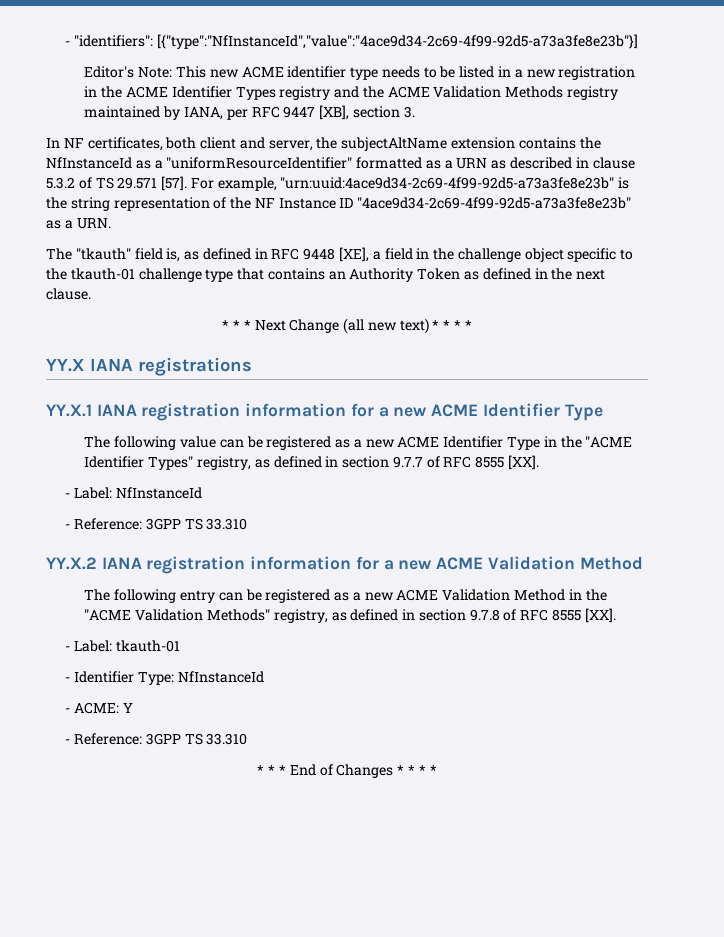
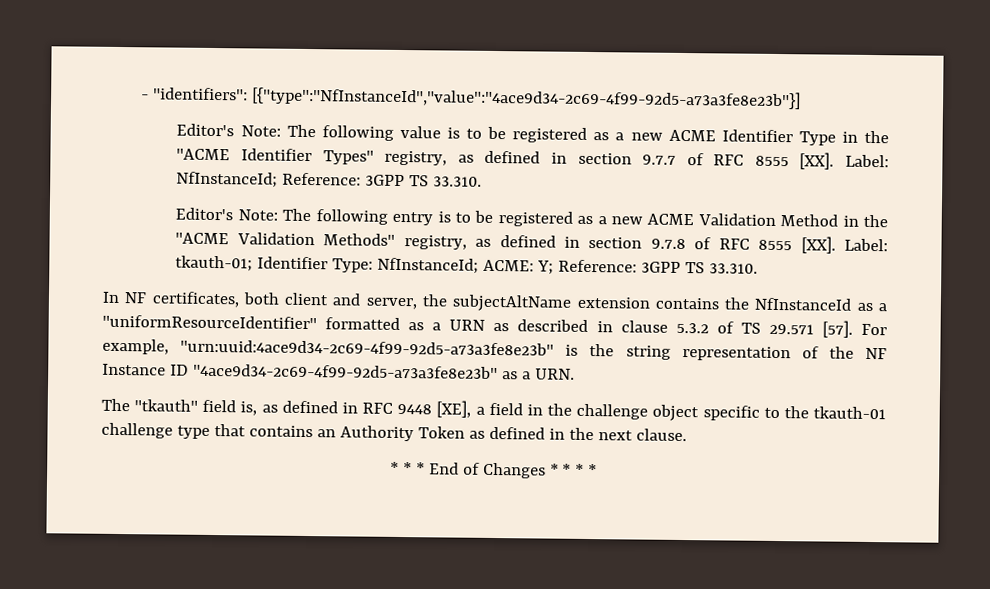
[175,66,636,80] [84,86,618,100] [84,105,415,120] This new ACME identifier type needs to be listed in a new registration in the ACME Identifier Types registry and the ACME Validation Methods registry maintained by IANA, per RFC 9447 [XB], section 3. -> [286,124,890,146] [176,148,890,170] [176,171,483,188] [175,207,889,228] [175,232,888,254] [175,255,759,275] The following value is to be registered as a new ACME Identifier Type in the "ACME Identifier Types" registry, as defined in section 9.7.7 of RFC 8555 [XX]. Label: NfInstanceId; Reference: 3GPP TS 33.310. // Editor's Note: The following entry is to be registered as a new ACME Validation Method in the "ACME Validation Methods" registry, as defined in section 9.7.8 of RFC 8555 [XX]. Label: tkauth-01; Identifier Type: NfInstanceId; ACME: Y; Reference: 3GPP TS 33.310.
[222,318,472,334] [46,357,252,376] [46,403,603,421] [84,436,633,450] [84,455,539,470] [65,487,202,499] [65,518,248,530] [46,556,643,574] [84,589,607,603] [84,608,616,623] [65,640,180,652] [65,671,264,685] [65,702,133,714] [65,733,248,745] // * * * Next Change (all new text) * * * * // YY.X IANA registrations // YY.X.1 IANA registration information for a new ACME Identifier Type // The following value can be registered as a new ACME Identifier Type in the "ACME Identifier Types" registry, as defined in section 9.7.7 of RFC 8555 [XX]. // - Label: NfInstanceId // - Reference: 3GPP TS 33.310 // YY.X.2 IANA registration information for a new ACME Validation Method // The following entry can be registered as a new ACME Validation Method in the "ACME Validation Methods" registry, as defined in section 9.7.8 of RFC 8555 [XX]. // - Label: tkauth-01 // - Identifier Type: NfInstanceId // - ACME: Y // - Reference: 3GPP TS 33.310 -> (687, 435) none

